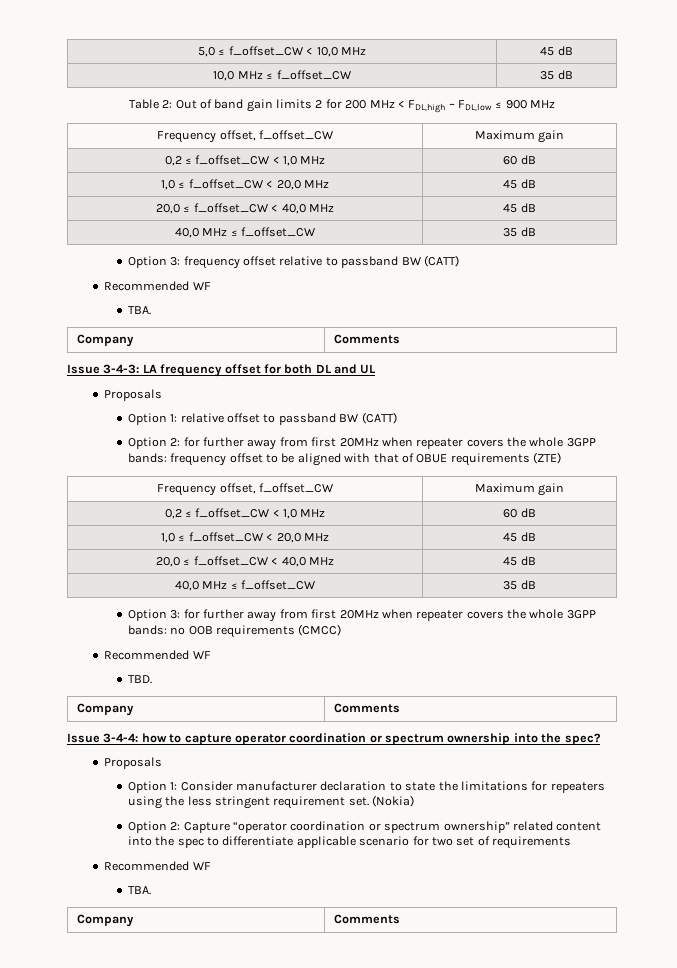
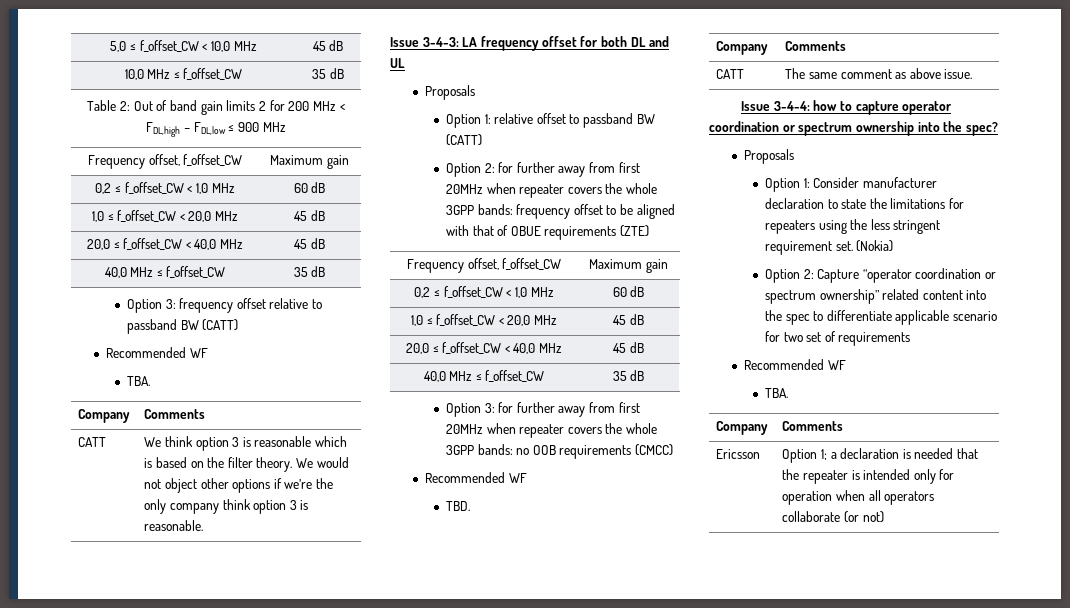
(400, 339) none -> [78,437,107,447] [144,436,348,451] [144,457,349,472] [144,478,334,493] [144,499,309,514] [144,520,204,531] // CATT | We think option 3 is reasonable which is based on the filter theory. We would not object other options if we’re the only company think option 3 is reasonable.
(400, 708) none -> [716,69,745,79] [785,68,973,79] // CATT | The same comment as above issue.
(400, 919) none -> [716,449,761,459] [782,448,979,463] [782,469,955,484] [782,490,935,505] [782,511,884,523] // Ericsson | Option 1; a declaration is needed that the repeater is intended only for operation when all operators collaborate (or not)

